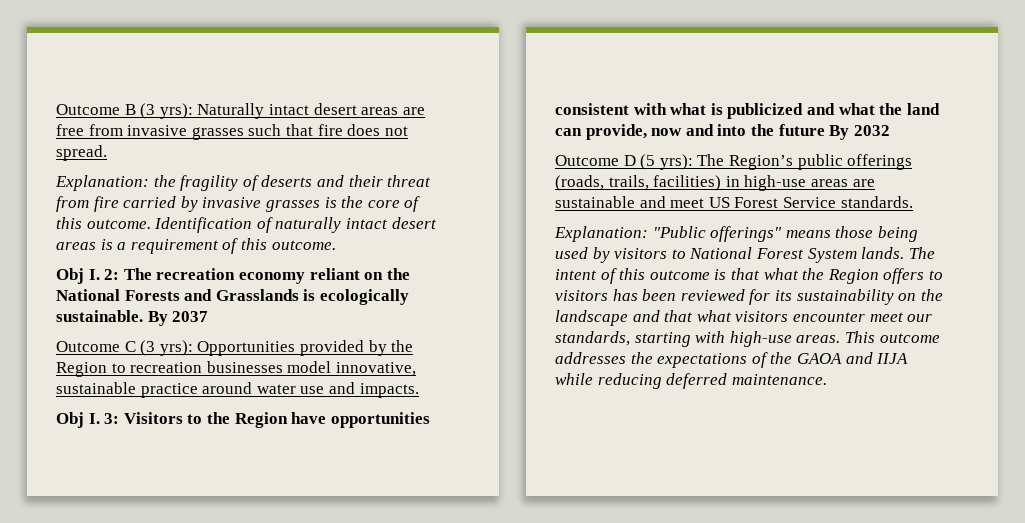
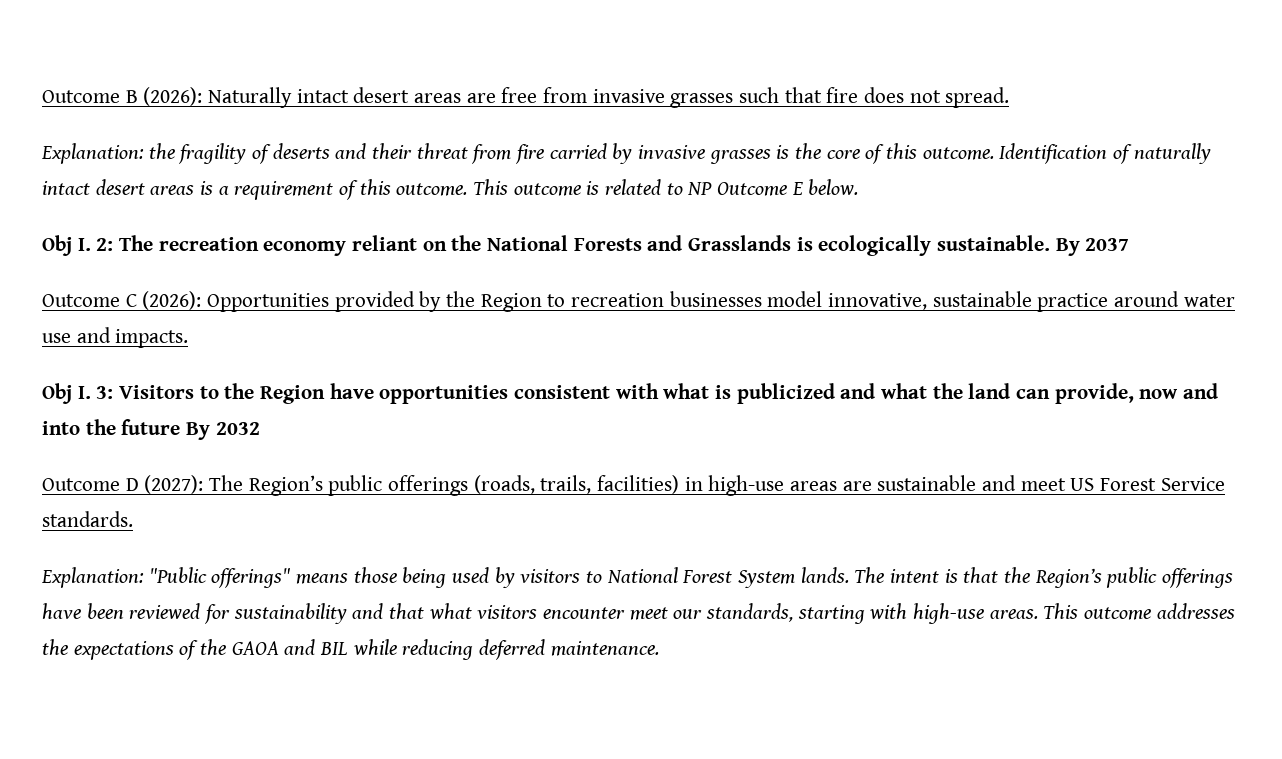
[140,103,193,119] (3 yrs): -> [143,87,203,106] (2026):
(336, 245) none -> [473,179,859,196] This outcome is related to NP Outcome E below.
[140,340,193,356] (3 yrs): -> [142,291,202,310] (2026):
[640,154,693,170] (5 yrs): -> [144,475,204,494] (2027):
[600,268,943,284] [555,289,943,305] [555,310,628,326] of this outcome is that what the Region offers to visitors has been reviewed for its sustainability on the landscape -> [944,567,1234,588] [42,603,347,624] is that the Region’s public offerings have been reviewed for sustainability
[876,353,909,364] IIJA -> [320,642,349,655] BIL

